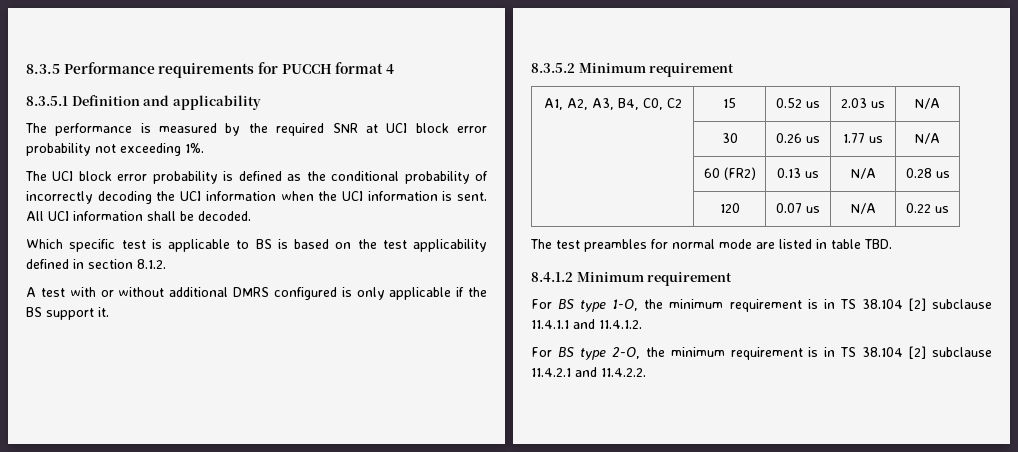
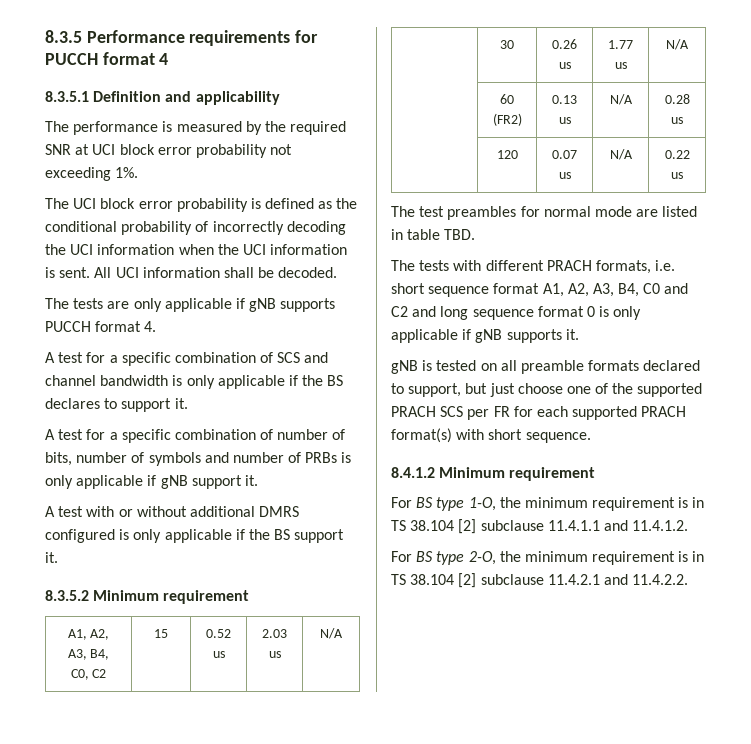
[26,239,487,252] [26,259,166,269] Which specific test is applicable to BS is based on the test applicability defined in section 8.1.2. -> [45,298,336,312] [45,321,157,332] [45,352,329,366] [45,375,344,389] [45,398,188,412] [45,429,346,443] [45,452,352,466] [45,475,258,489] The tests are only applicable if gNB supports PUCCH format 4. // A test for a specific combination of SCS and channel bandwidth is only applicable if the BS declares to support it. // A test for a specific combination of number of bits, number of symbols and number of PRBs is only applicable if gNB support it.
(892, 244) none -> [391,260,676,274] [391,283,689,297] [391,306,642,320] [391,329,579,343] [391,360,701,374] [391,383,703,397] [391,406,687,420] [391,428,591,443] // The tests with different PRACH formats, i.e. short sequence format A1, A2, A3, B4, C0 and C2 and long sequence format 0 is only applicable if gNB supports it. // gNB is tested on all preamble formats declared to support, but just choose one of the supported PRACH SCS per FR for each supported PRACH format(s) with short sequence.

